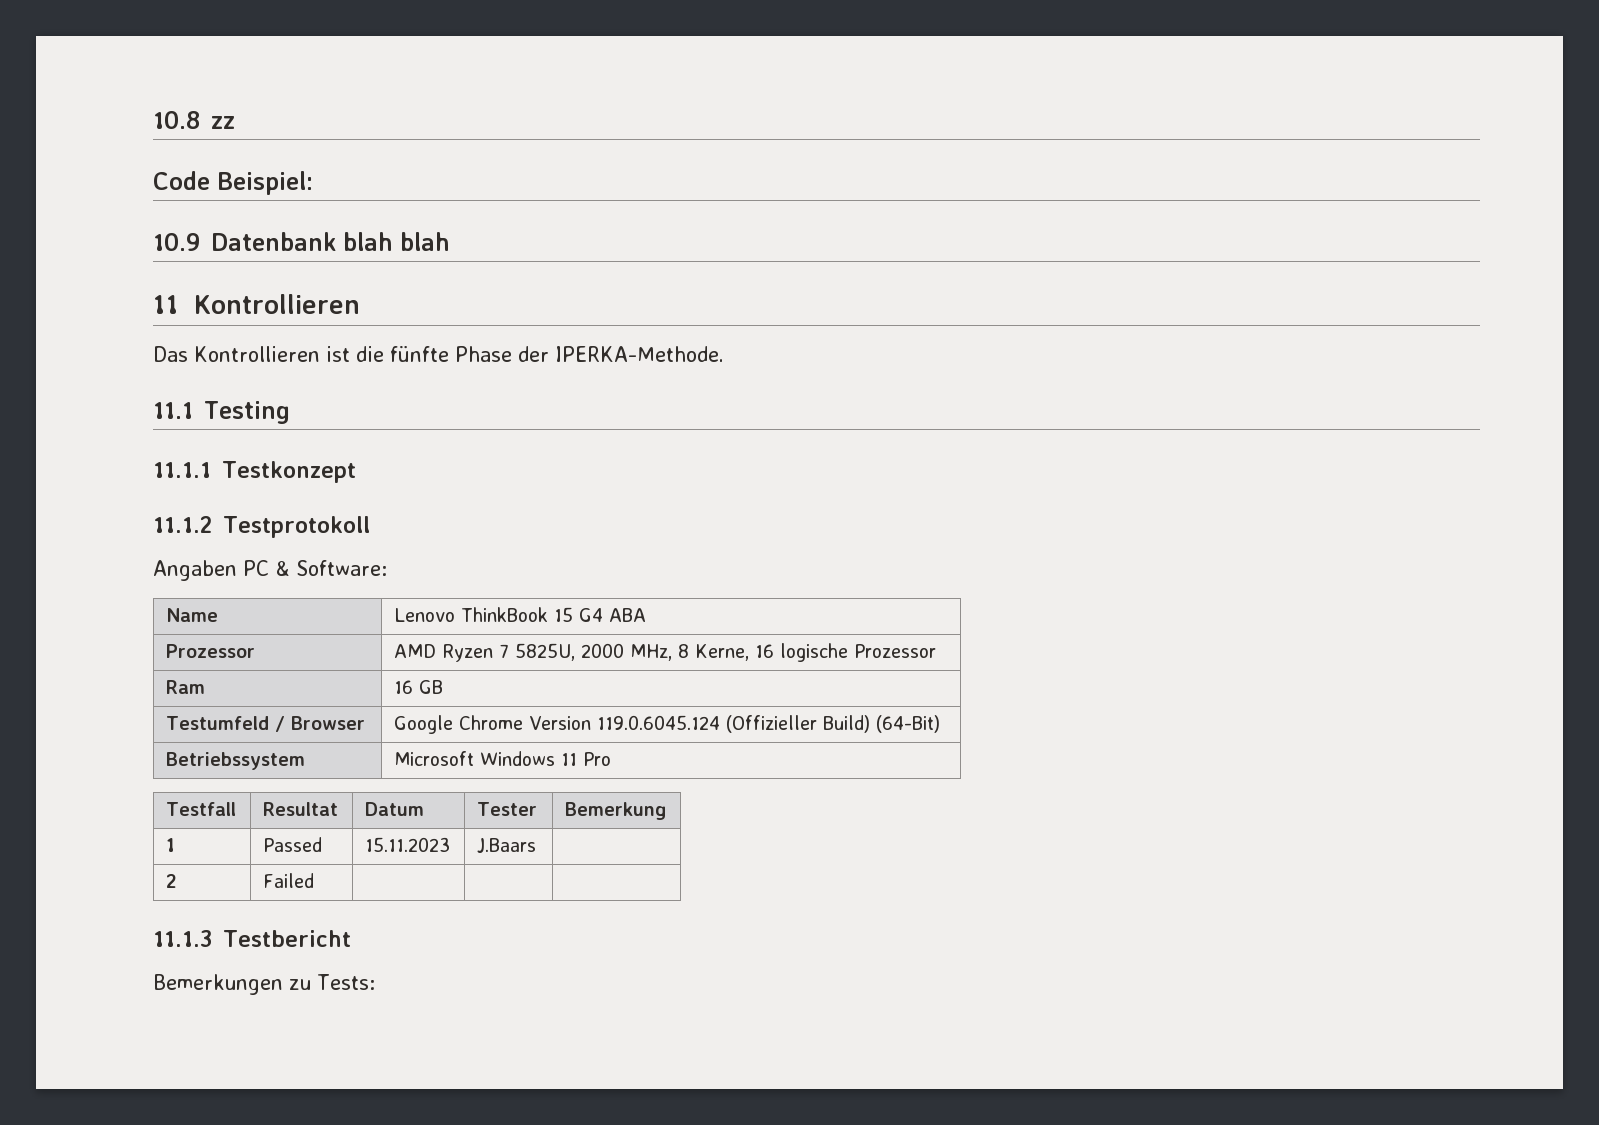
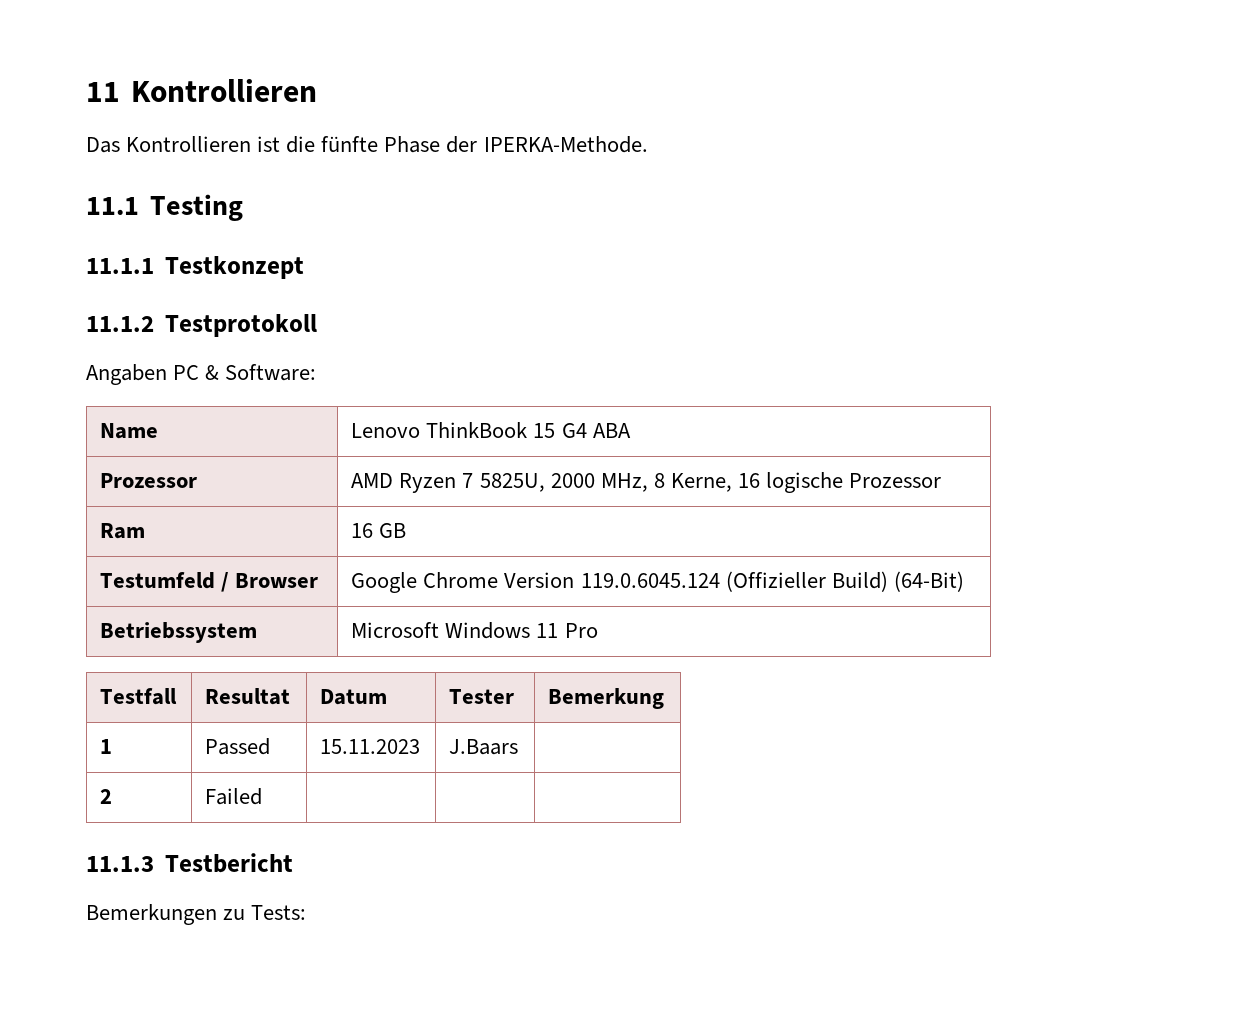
[153,111,235,129] [153,171,313,195] [153,232,450,251] 10.8 zz // Code Beispiel: // 10.9 Datenbank blah blah // -> (86, 92) none

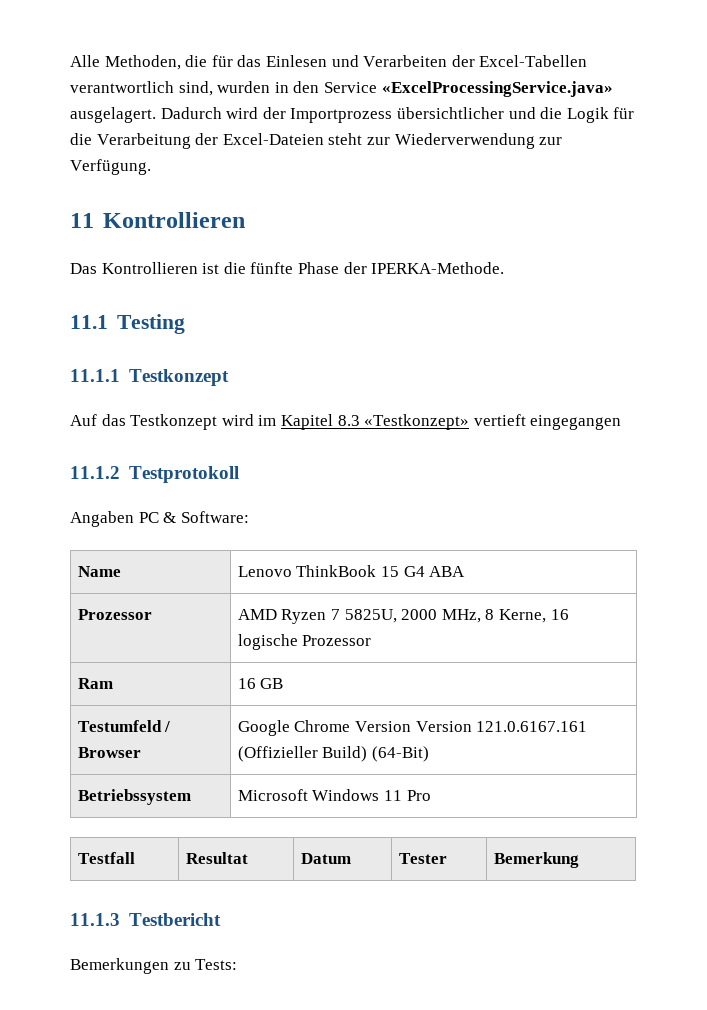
(86, 92) none -> [70,55,588,70] [70,81,613,97] [70,107,635,123] [70,133,563,149] [70,159,151,175] Alle Methoden, die für das Einlesen und Verarbeiten der Excel-Tabellen verantwortlich sind, wurden in den Service «ExcelProcessingService.java» ausgelagert. Dadurch wird der Importprozess übersichtlicher und die Logik für die Verarbeitung der Excel-Dateien steht zur Wiederverwendung zur Verfügung. //
(305, 267) none -> [70,414,622,430] // Auf das Testkonzept wird im Kapitel 8.3 «Testkonzept» vertieft eingegangen
[580,573,720,588] 119.0.6045.124 -> [415,721,588,732] Version 121.0.6167.161
[100,739,113,754] [205,738,271,755] [320,739,421,754] [449,739,519,755] [100,789,113,804] [205,788,263,805] // 1 | Passed | 15.11.2023 | J.Baars | // 2 | Failed | | | -> (579, 860) none

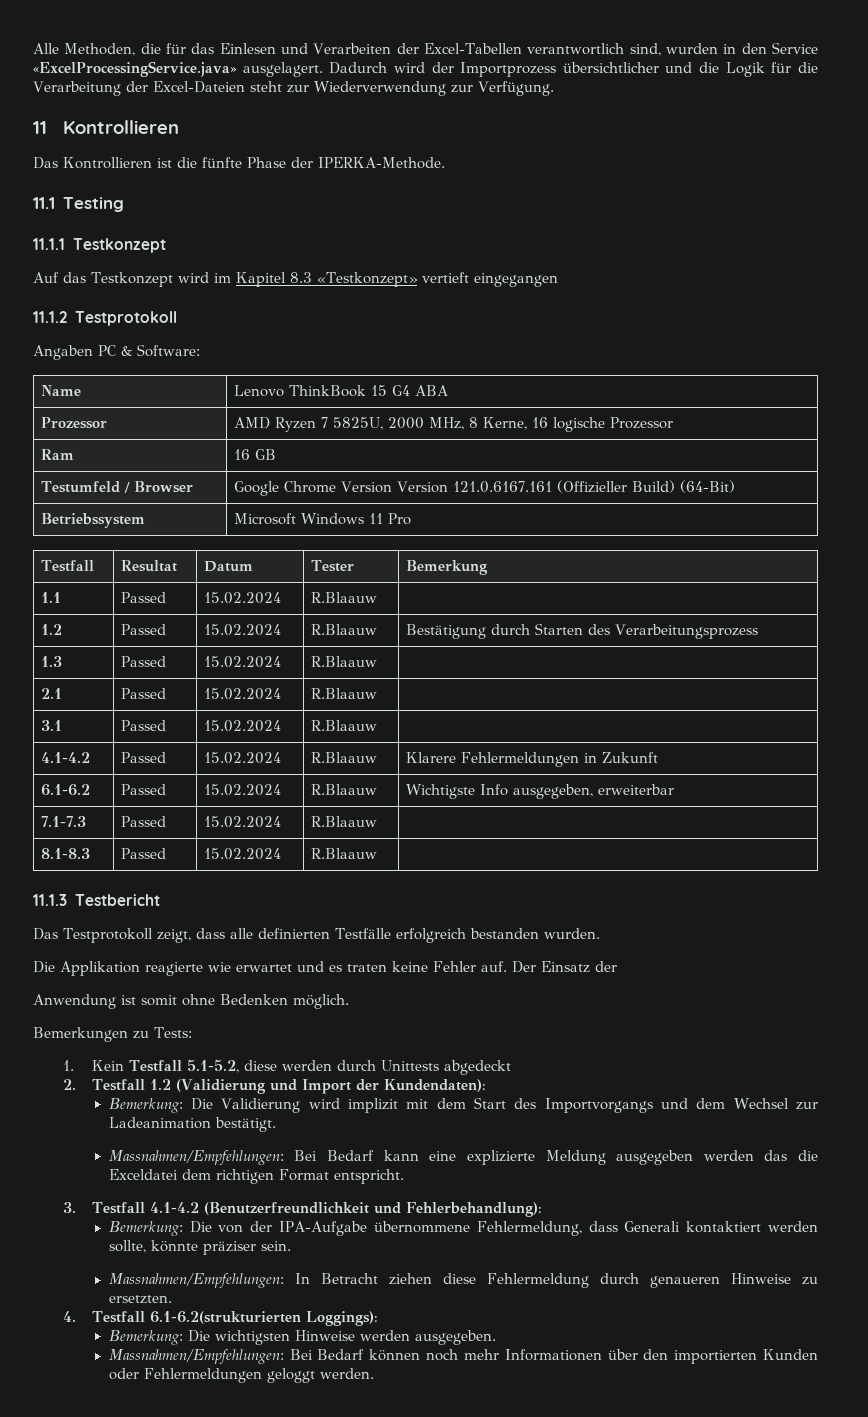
[70,913,221,926] [70,958,238,974] // 11.1.3 Testbericht // Bemerkungen zu Tests: -> [41,592,62,603] [121,592,167,603] [204,592,282,604] [311,592,378,603] [41,624,63,635] [121,624,167,635] [204,624,282,636] [311,624,378,635] [406,623,759,639] [41,656,63,667] [121,656,167,667] [204,656,282,668] [311,656,378,667] [41,688,63,699] [121,688,167,699] [204,688,282,700] [311,688,378,699] [41,720,63,731] [121,720,167,731] [204,720,282,732] [311,720,378,731] [41,752,91,763] [121,752,167,763] [204,752,282,764] [311,752,378,763] [406,752,659,767] [41,784,91,796] [121,784,167,795] [204,784,282,796] [311,784,378,795] [406,784,675,799] [41,816,87,827] [121,816,167,827] [204,816,282,828] [311,816,378,827] [41,848,91,859] [121,848,167,859] [204,848,282,860] [311,848,378,859] [33,894,160,906] [33,928,600,943] [33,961,617,976] [33,994,349,1009] [33,1027,192,1042] [62,1059,512,1075] [62,1079,487,1094] [108,1097,819,1113] [108,1117,276,1132] [108,1150,818,1165] [108,1169,404,1184] [62,1202,543,1217] [108,1221,819,1236] [108,1240,291,1255] [108,1273,818,1288] [108,1295,172,1304] [62,1311,379,1326] [108,1330,496,1345] [108,1349,818,1364] [108,1368,374,1383] // 1.1 | Passed | 15.02.2024 | R.Blaauw | // 1.2 | Passed | 15.02.2024 | R.Blaauw | Bestätigung durch Starten des Verarbeitungsprozess // 1.3 | Passed | 15.02.2024 | R.Blaauw | // 2.1 | Passed | 15.02.2024 | R.Blaauw | // 3.1 | Passed | 15.02.2024 | R.Blaauw | // 4.1-4.2 | Passed | 15.02.2024 | R.Blaauw | Klarere Fehlermeldungen in Zukunft // 6.1-6.2 | Passed | 15.02.2024 | R.Blaauw | Wichtigste Info ausgegeben, erweiterbar // 7.1-7.3 | Passed | 15.02.2024 | R.Blaauw | // 8.1-8.3 | Passed | 15.02.2024 | R.Blaauw | // 11.1.3 Testbericht // Das Testprotokoll zeigt, dass alle definierten Testfälle erfolgreich bestanden wurden. // Die Applikation reagierte wie erwartet und es traten keine Fehler auf. Der Einsatz der // Anwendung ist somit ohne Bedenken möglich. // Bemerkungen zu Tests: // 1. Kein Testfall 5.1-5.2, diese werden durch Unittests abgedeckt // 2. Testfall 1.2 (Validierung und Import der Kundendaten): // Bemerkung: Die Validierung wird implizit mit dem Start des Importvorgangs und dem Wechsel zur Ladeanimation bestätigt. // Massnahmen/Empfehlungen: Bei Bedarf kann eine explizierte Meldung ausgegeben werden das die Exceldatei dem richtigen Format entspricht. // 3. Testfall 4.1-4.2 (Benutzerfreundlichkeit und Fehlerbehandlung): // Bemerkung: Die von der IPA-Aufgabe übernommene Fehlermeldung, dass Generali kontaktiert werden sollte, könnte präziser sein. // Massnahmen/Empfehlungen: In Betracht ziehen diese Fehlermeldung durch genaueren Hinweise zu ersetzten. // 4. Testfall 6.1-6.2(strukturierten Loggings): // Bemerkung: Die wichtigsten Hinweise werden ausgegeben. // Massnahmen/Empfehlungen: Bei Bedarf können noch mehr Informationen über den importierten Kunden oder Fehlermeldungen geloggt werden.

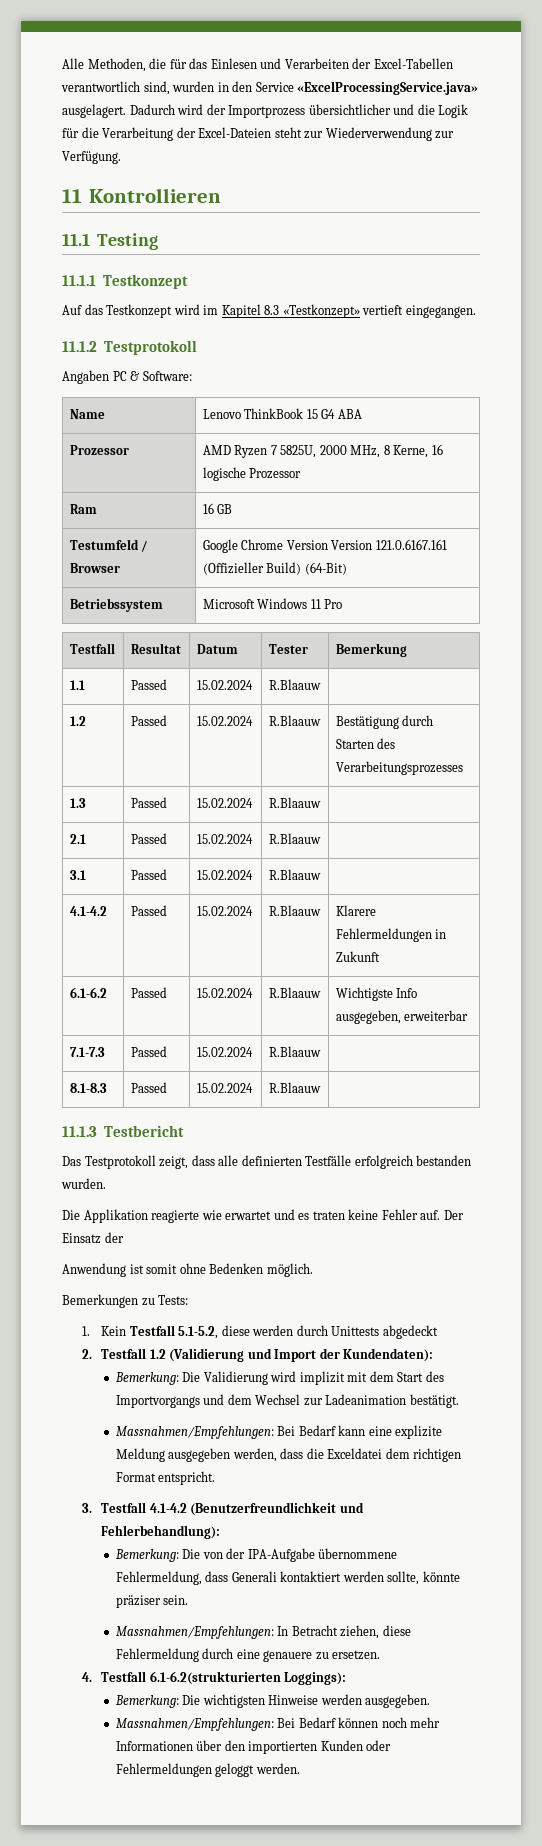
[33,157,445,169] // Das Kontrollieren ist die fünfte Phase der IPERKA-Methode. -> (221, 195) none
[473,273,558,287] eingegangen -> [405,305,476,318] eingegangen.
[615,624,759,639] Verarbeitungsprozess -> [335,761,463,775] Verarbeitungsprozesses
[466,1150,535,1165] explizierte -> [395,1425,443,1439] explizite
[703,1150,788,1161] werden das -> [232,1448,304,1462] werden, dass
[388,1273,432,1285] ziehen -> [340,1625,380,1639] ziehen,
[649,1273,818,1288] [108,1295,172,1304] genaueren Hinweise zu ersetzten. -> [236,1649,381,1662] eine genauere zu ersetzen.

